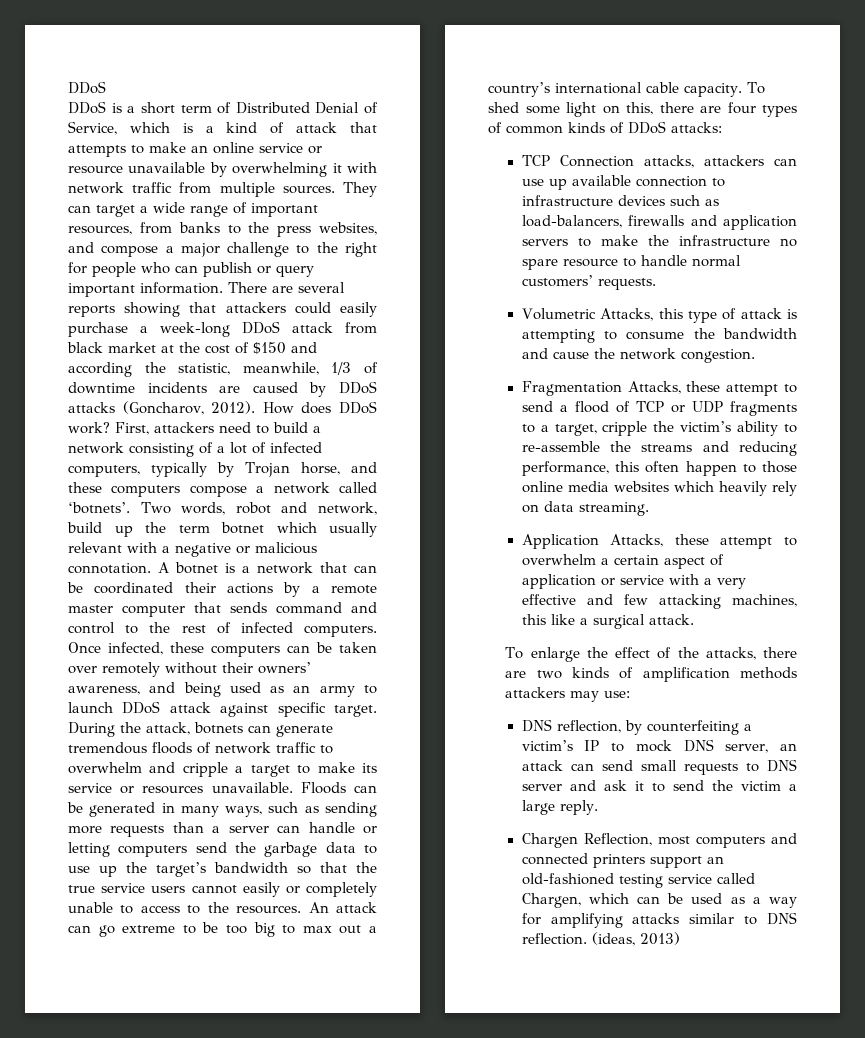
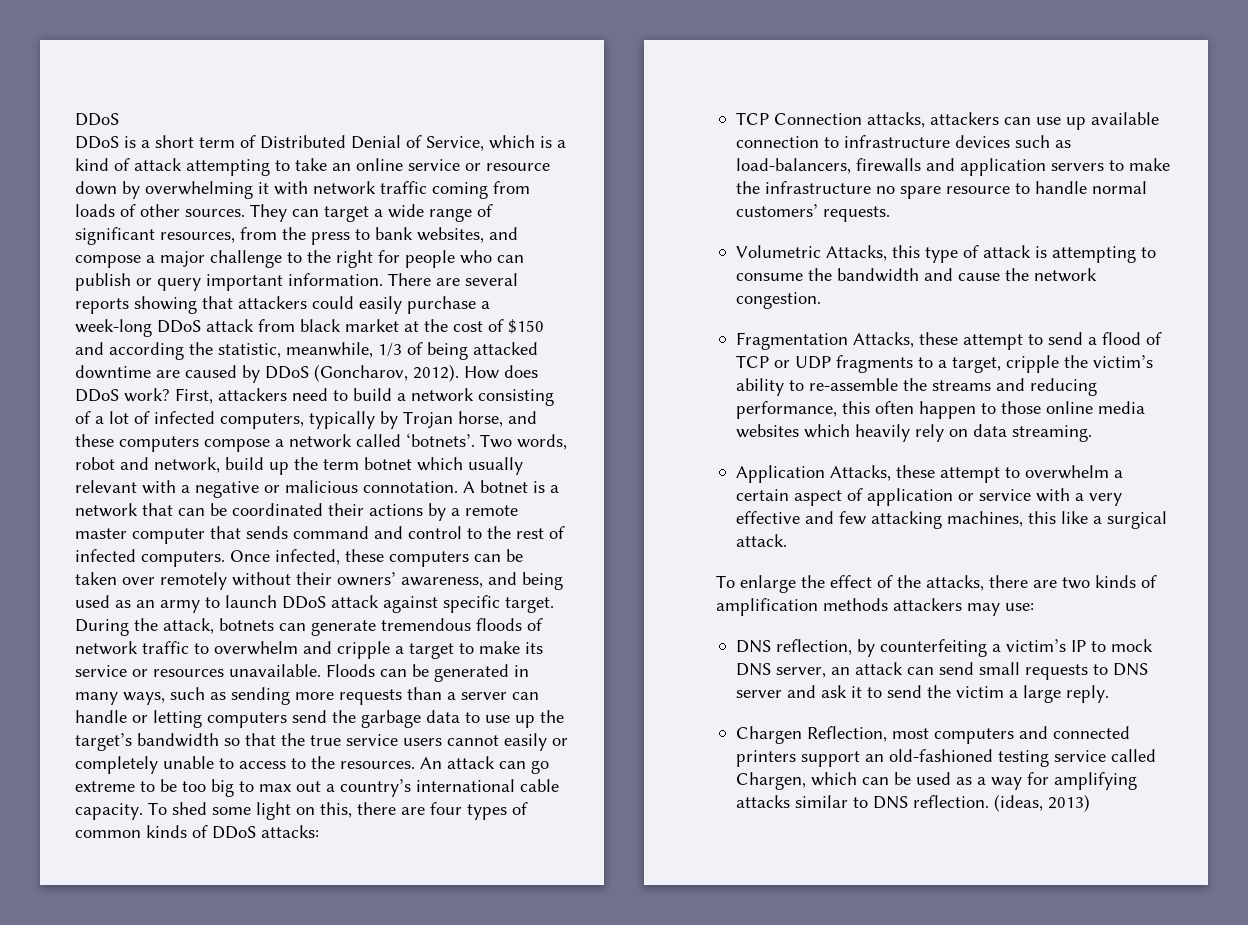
[350,122,377,133] [68,142,186,157] that attempts to make -> [186,158,327,176] attempting to take
[128,162,206,173] unavailable -> [75,181,117,195] down
[179,182,275,197] from multiple -> [432,181,530,199] [75,204,180,217] coming from loads of other
[251,203,318,217] important -> [75,227,155,245] significant
[178,222,312,237] banks to the press -> [282,227,413,245] the press to bank
[68,382,207,394] downtime incidents -> [427,342,538,360] [75,365,151,379] being attacked downtime
[68,402,115,413] attacks -> (309, 372) none

